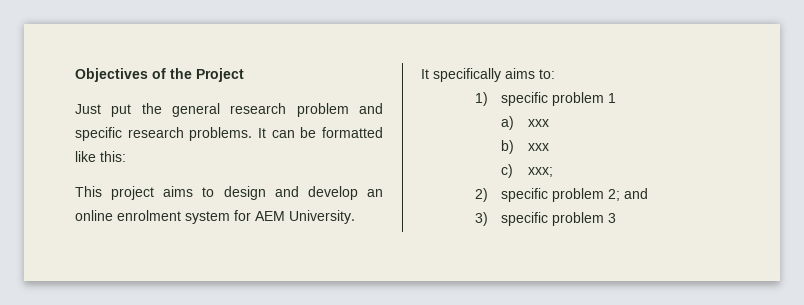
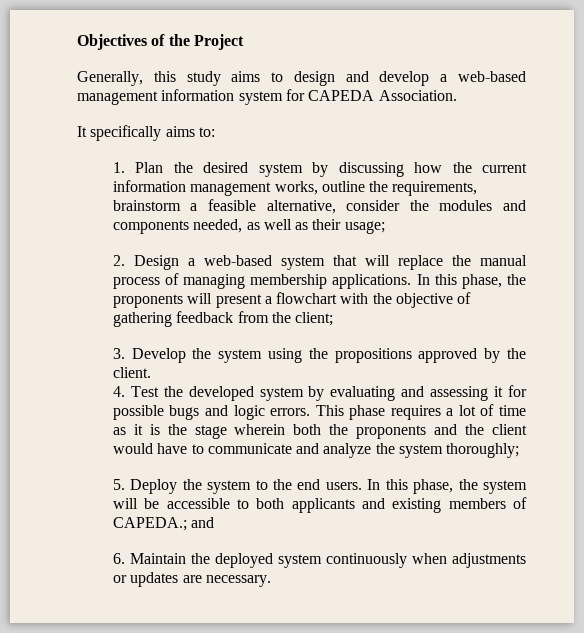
[75,103,383,117] [75,127,383,141] [75,151,126,162] [75,186,155,200] Just put the general research problem and specific research problems. It can be formatted like this: // This project -> [77,71,221,86] Generally, this study
[367,189,383,197] [75,210,355,224] [421,68,555,82] [474,92,617,106] [501,116,550,130] [501,140,550,154] [501,164,554,178] [474,188,649,202] [474,212,617,226] an online enrolment system for AEM University. // It specifically aims to: // 1) specific problem 1 // a) xxx // b) xxx // c) xxx; // 2) specific problem 2; and // 3) specific problem 3 -> [440,71,526,82] [77,89,457,105] [77,125,215,141] [112,162,527,177] [112,180,478,196] [112,199,527,214] [112,219,385,234] [112,255,527,270] [112,273,526,289] [112,292,472,308] [112,311,334,327] [112,348,526,363] [112,367,151,378] [112,385,527,401] [112,404,527,420] [112,424,527,439] [112,443,520,458] [112,479,528,494] [112,497,527,513] [112,517,215,531] [112,553,526,568] [112,572,271,587] a web-based management information system for CAPEDA Association. // It specifically aims to: // 1. Plan the desired system by discussing how the current information management works, outline the requirements, brainstorm a feasible alternative, consider the modules and components needed, as well as their usage; // 2. Design a web-based system that will replace the manual process of managing membership applications. In this phase, the proponents will present a flowchart with the objective of gathering feedback from the client; // 3. Develop the system using the propositions approved by the client. // 4. Test the developed system by evaluating and assessing it for possible bugs and logic errors. This phase requires a lot of time as it is the stage wherein both the proponents and the client would have to communicate and analyze the system thoroughly; // 5. Deploy the system to the end users. In this phase, the system will be accessible to both applicants and existing members of CAPEDA.; and // 6. Maintain the deployed system continuously when adjustments or updates are necessary.

